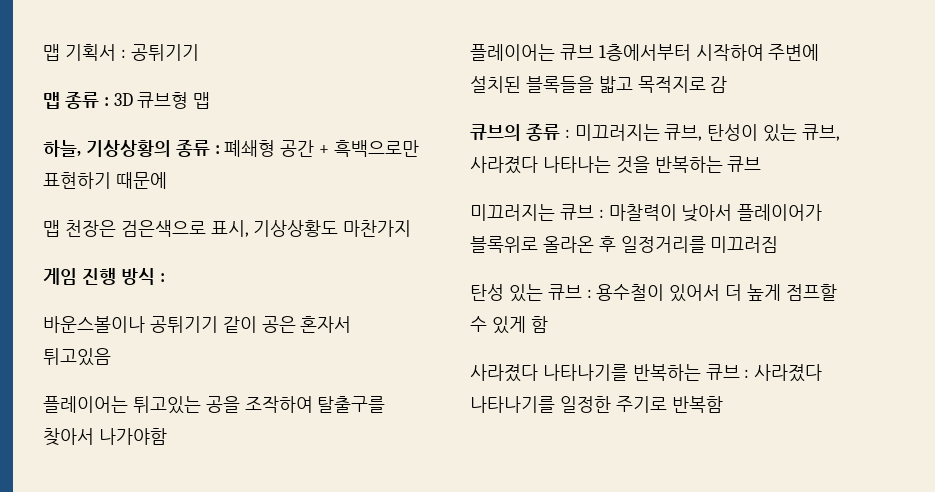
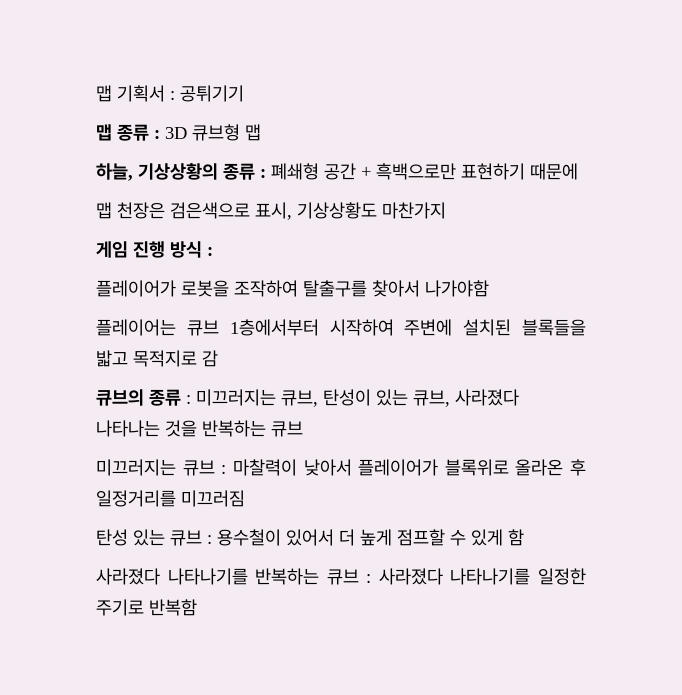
[43,316,352,333] [43,348,111,366] [43,396,240,414] 바운스볼이나 공튀기기 같이 공은 혼자서 튀고있음 // 플레이어는 튀고있는 공을 -> [96,280,229,297] 플레이어가 로봇을

